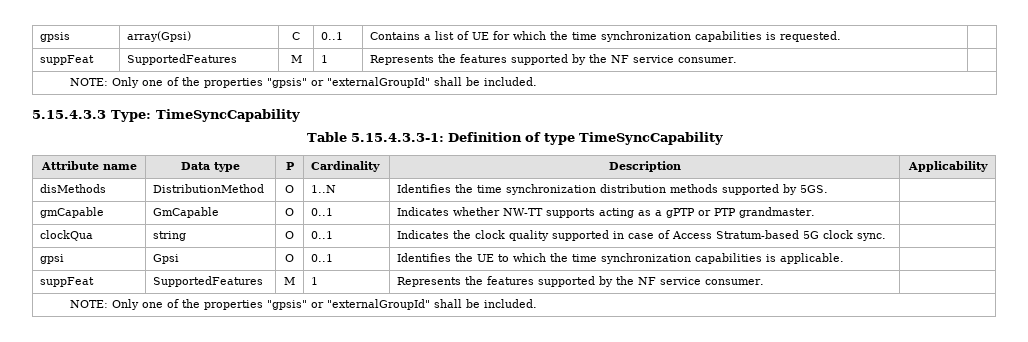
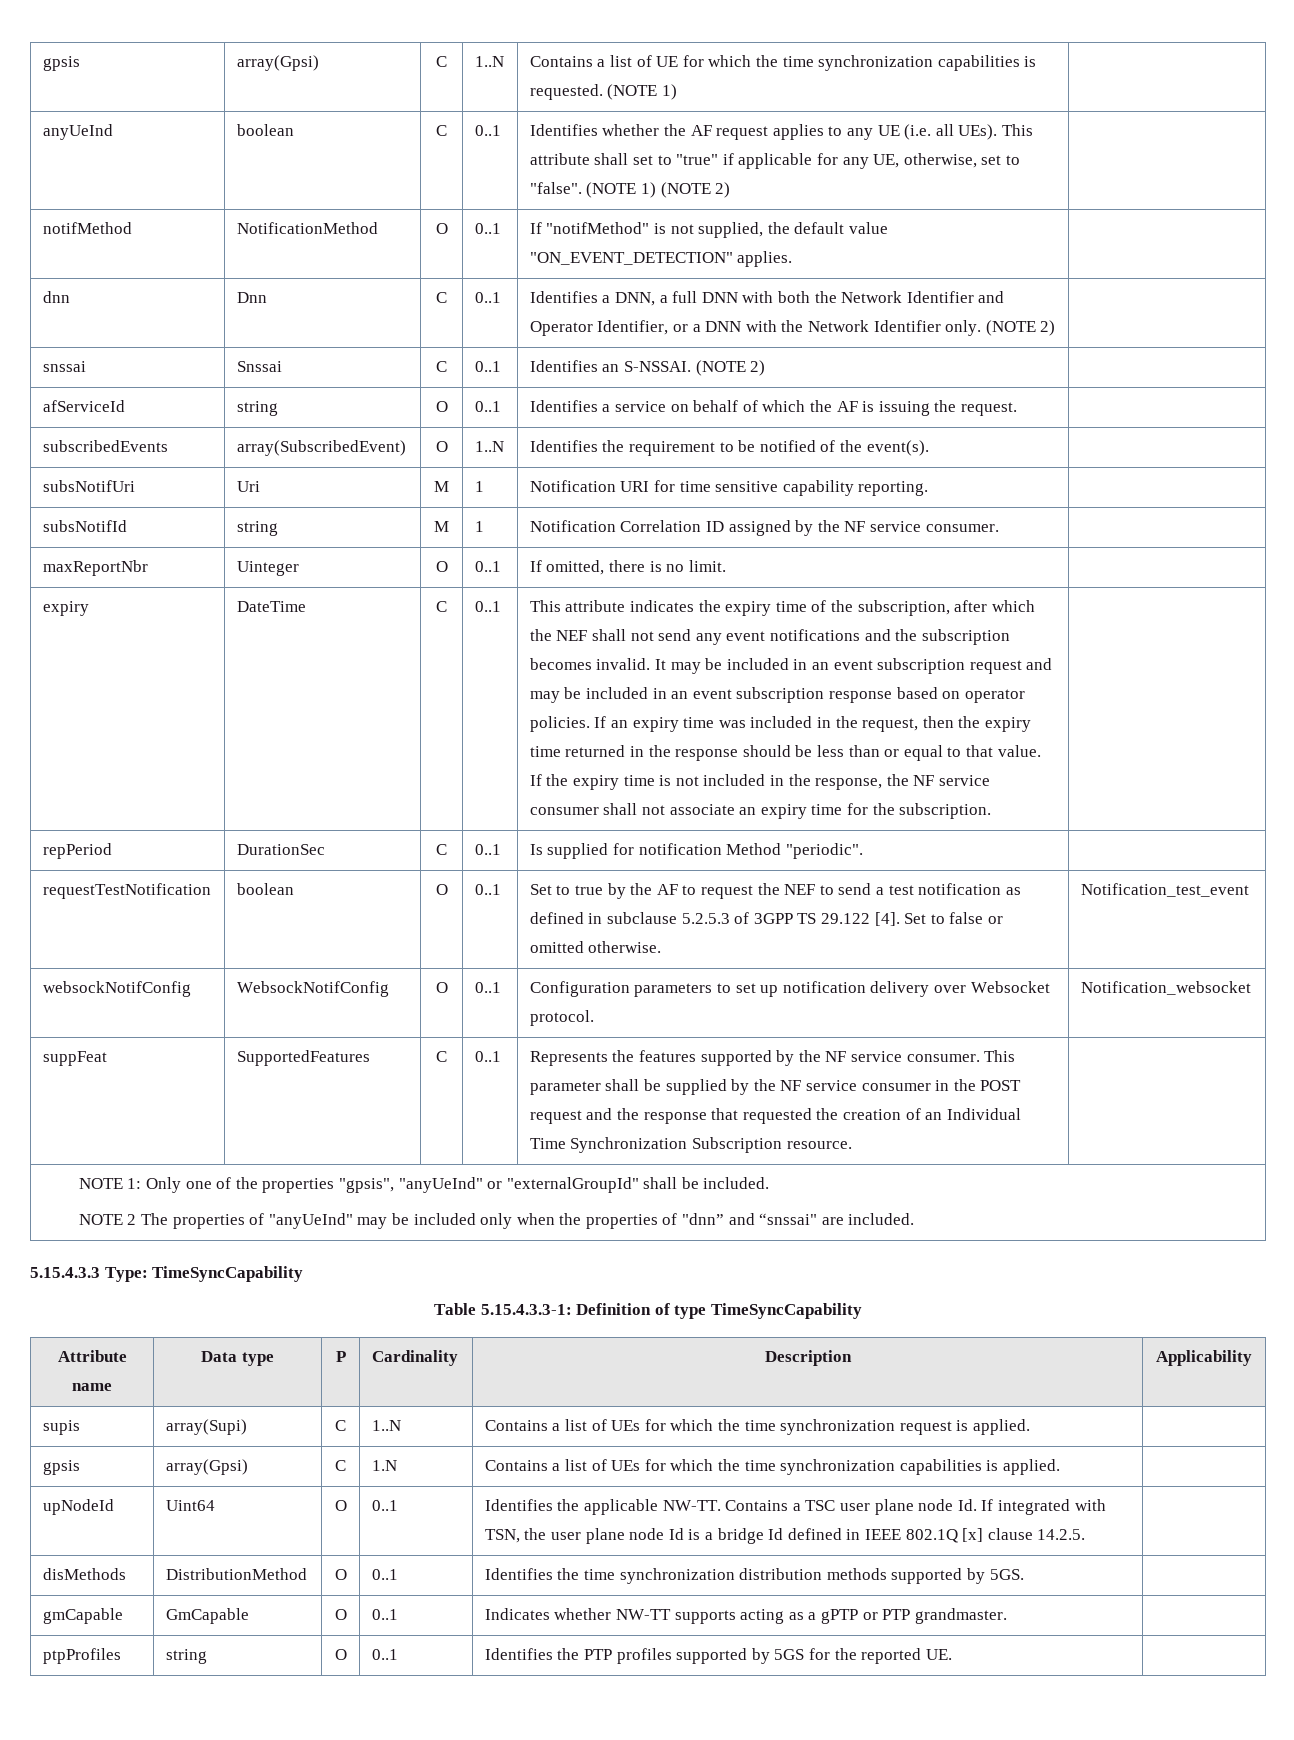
[40,32,71,42] [127,31,192,42] [292,32,300,40] [321,32,344,40] gpsis | array(Gpsi) | C | 0..1 -> [42,56,80,71] [236,55,319,71] [436,56,447,67] [474,56,504,67] gpsis | array(Gpsi) | C | 1..N
[40,55,95,65] [127,54,238,65] [290,55,302,63] [321,55,329,63] [370,54,738,65] [69,77,537,88] | // suppFeat | SupportedFeatures | M | 1 | Represents the features supported by the NF service consumer. | // NOTE: Only one of the properties "gpsis" or "externalGroupId" shall be included. -> [607,84,678,100] [42,124,113,140] [236,124,294,136] [436,125,447,136] [474,125,501,136] [529,124,1033,140] [529,153,1020,169] [529,182,731,198] [42,222,132,234] [236,222,378,234] [435,223,448,234] [474,223,501,234] [529,222,888,238] [529,251,793,267] [42,291,70,303] [236,292,267,303] [436,292,447,303] [474,292,501,303] [529,291,1005,306] [529,320,1056,336] [42,361,86,372] [236,361,282,372] [436,361,447,372] [474,361,501,372] [529,360,766,376] [42,400,125,412] [236,401,278,416] [435,401,448,412] [474,401,501,412] [529,400,1017,416] [42,440,168,452] [236,440,406,456] [435,441,448,452] [474,441,504,452] [529,440,929,456] [42,480,135,492] [236,481,260,492] [434,481,449,492] [474,481,484,492] [529,480,929,496] [42,520,127,532] [236,521,278,536] [434,521,449,532] [474,521,484,532] [529,520,999,536] [42,560,148,576] [236,561,299,576] [435,561,448,572] [474,561,501,572] [529,560,726,575] [42,601,89,616] [236,601,306,612] [436,601,447,612] [474,601,501,612] [529,600,1035,616] [529,629,1010,645] [529,658,1053,674] [529,687,1025,703] [529,716,1031,732] [529,745,1041,761] [529,774,990,790] [529,803,992,819] [42,843,112,859] [236,844,325,855] [436,844,447,855] [474,844,501,855] [529,843,863,859] [42,883,211,899] [236,883,294,895] [435,884,448,895] [474,884,501,895] [529,883,1021,899] [529,912,1003,926] [529,941,662,953] [1080,883,1249,897] [42,981,191,997] [236,981,389,997] [435,982,448,993] [474,982,501,993] [529,981,1050,997] [529,1010,594,1026] [1080,981,1251,995] [42,1051,107,1066] [236,1050,370,1066] [436,1051,447,1062] [474,1051,501,1062] [529,1050,1016,1066] [529,1079,1022,1095] [529,1108,1021,1124] [529,1137,852,1153] [78,1177,770,1193] [78,1213,915,1229] (NOTE 1) | // anyUeInd | boolean | C | 0..1 | Identifies whether the AF request applies to any UE (i.e. all UEs). This attribute shall set to "true" if applicable for any UE, otherwise, set to "false". (NOTE 1) (NOTE 2) | // notifMethod | NotificationMethod | O | 0..1 | If "notifMethod" is not supplied, the default value "ON_EVENT_DETECTION" applies. | // dnn | Dnn | C | 0..1 | Identifies a DNN, a full DNN with both the Network Identifier and Operator Identifier, or a DNN with the Network Identifier only. (NOTE 2) | // snssai | Snssai | C | 0..1 | Identifies an S-NSSAI. (NOTE 2) | // afServiceId | string | O | 0..1 | Identifies a service on behalf of which the AF is issuing the request. | // subscribedEvents | array(SubscribedEvent) | O | 1..N | Identifies the requirement to be notified of the event(s). | // subsNotifUri | Uri | M | 1 | Notification URI for time sensitive capability reporting. | // subsNotifId | string | M | 1 | Notification Correlation ID assigned by the NF service consumer. | // maxReportNbr | Uinteger | O | 0..1 | If omitted, there is no limit. | // expiry | DateTime | C | 0..1 | This attribute indicates the expiry time of the subscription, after which the NEF shall not send any event notifications and the subscription becomes invalid. It may be included in an event subscription request and may be included in an event subscription response based on operator policies. If an expiry time was included in the request, then the expiry time returned in the response should be less than or equal to that value. If the expiry time is not included in the response, the NF service consumer shall not associate an expiry time for the subscription. | // repPeriod | DurationSec | C | 0..1 | Is supplied for notification Method "periodic". | // requestTestNotification | boolean | O | 0..1 | Set to true by the AF to request the NEF to send a test notification as defined in subclause 5.2.5.3 of 3GPP TS 29.122 [4]. Set to false or omitted otherwise. | Notification_test_event // websockNotifConfig | WebsockNotifConfig | O | 0..1 | Configuration parameters to set up notification delivery over Websocket protocol. | Notification_websocket // suppFeat | SupportedFeatures | C | 0..1 | Represents the features supported by the NF service consumer. This parameter shall be supplied by the NF service consumer in the POST request and the response that requested the creation of an Individual Time Synchronization Subscription resource. | // NOTE 1: Only one of the properties "gpsis", "anyUeInd" or "externalGroupId" shall be included. // NOTE 2 The properties of "anyUeInd" may be included only when the properties of "dnn” and “snssai" are included.
(988, 166) none -> [42,1420,80,1435] [165,1419,247,1435] [335,1420,346,1431] [371,1420,401,1431] [484,1419,1030,1435] [42,1460,80,1475] [165,1459,248,1475] [335,1460,346,1471] [371,1460,397,1471] [484,1459,1060,1475] [42,1499,114,1515] [165,1500,215,1511] [334,1500,347,1511] [371,1500,398,1511] [484,1499,1106,1515] [484,1528,1086,1544] // supis | array(Supi) | C | 1..N | Contains a list of UEs for which the time synchronization request is applied. | // gpsis | array(Gpsi) | C | 1.N | Contains a list of UEs for which the time synchronization capabilities is applied. | // upNodeId | Uint64 | O | 0..1 | Identifies the applicable NW-TT. Contains a TSC user plane node Id. If integrated with TSN, the user plane node Id is a bridge Id defined in IEEE 802.1Q [x] clause 14.2.5. |
[311,185,337,193] 1..N -> [371,1569,398,1580] 0..1
[40,230,94,241] [153,231,187,241] [285,231,294,239] [311,231,334,239] [397,230,887,241] [40,254,65,264] [153,254,180,264] [285,254,294,262] [311,254,334,262] [397,253,845,264] [40,277,95,287] [153,276,264,287] [284,277,295,285] [311,277,319,285] [397,276,765,287] [69,299,537,310] clockQua | string | O | 0..1 | Indicates the clock quality supported in case of Access Stratum-based 5G clock sync. | // gpsi | Gpsi | O | 0..1 | Identifies the UE to which the time synchronization capabilities is applicable. | // suppFeat | SupportedFeatures | M | 1 | Represents the features supported by the NF service consumer. | // NOTE: Only one of the properties "gpsis" or "externalGroupId" shall be included. -> [42,1648,121,1664] [165,1649,207,1664] [334,1649,347,1660] [371,1649,398,1660] [484,1648,952,1664] ptpProfiles | string | O | 0..1 | Identifies the PTP profiles supported by 5GS for the reported UE. |

